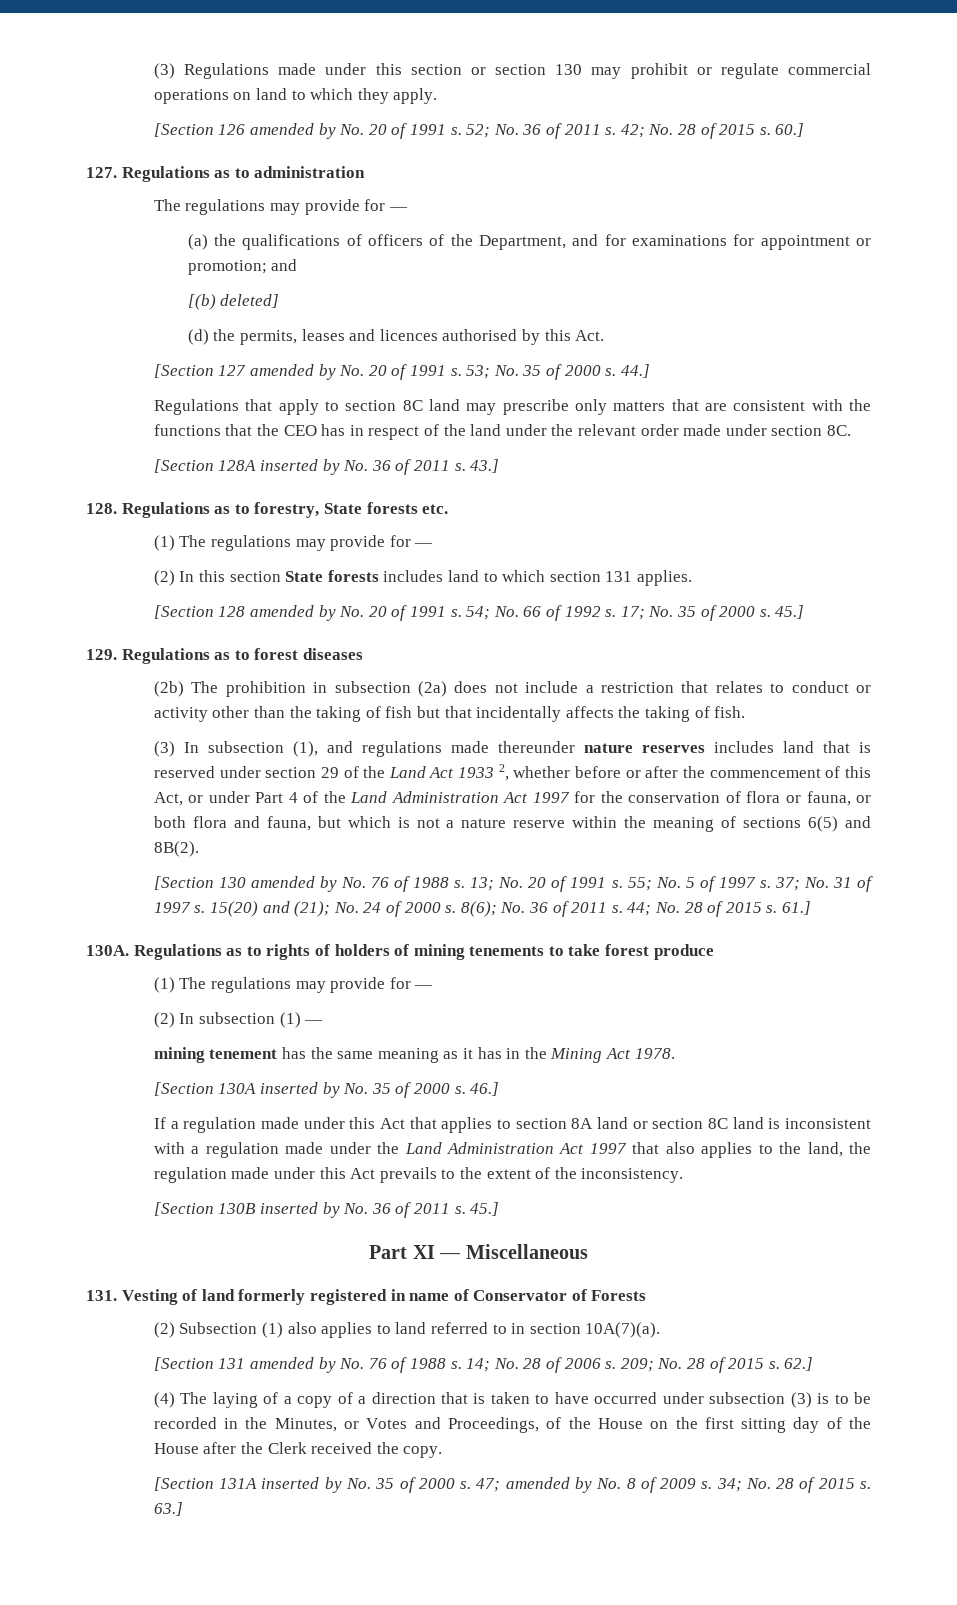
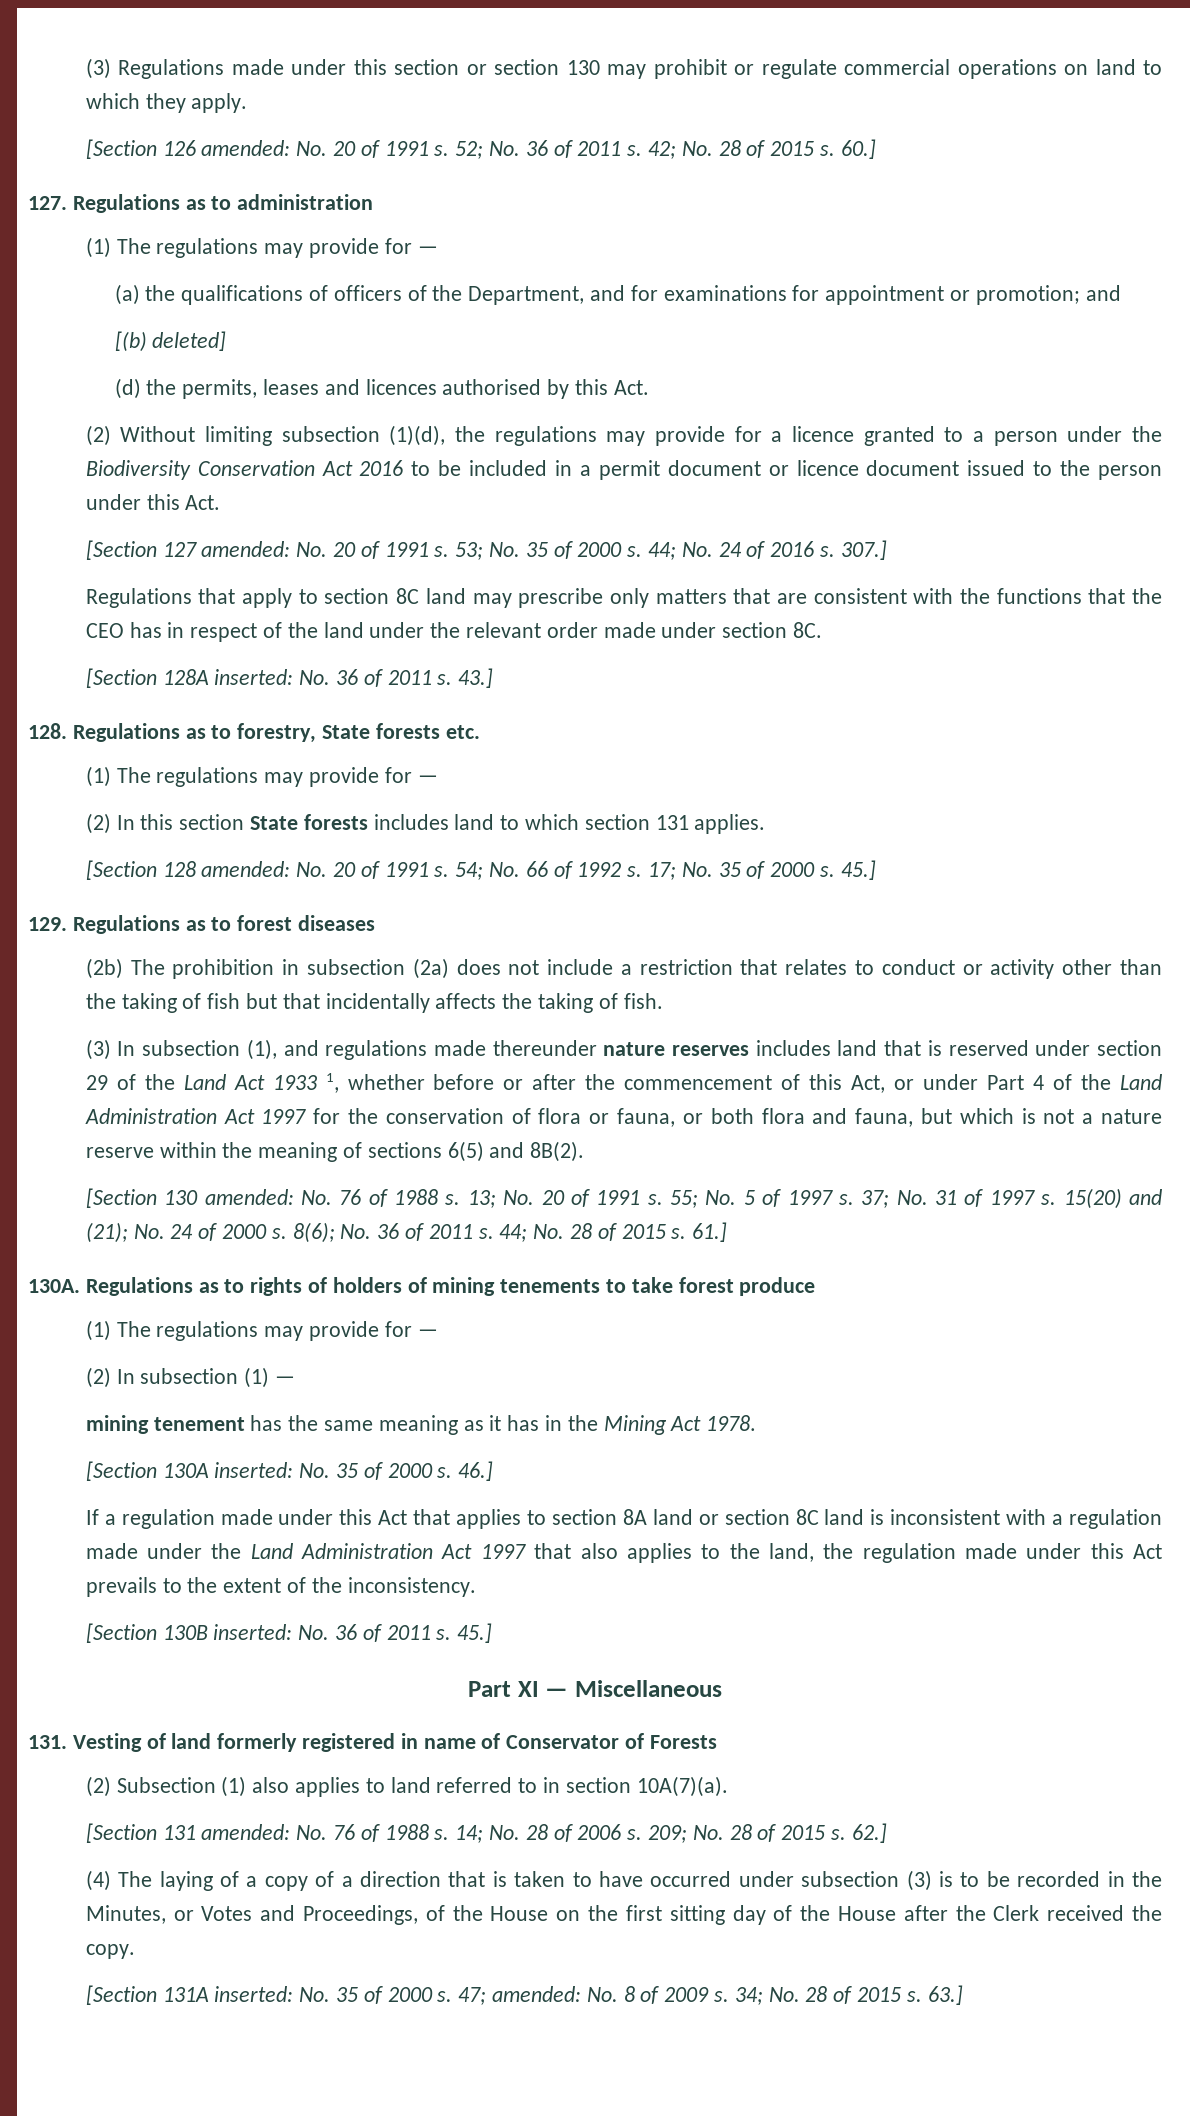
[250,123,336,139] amended by -> [201,140,291,156] amended:
(366, 172) none -> [85,237,111,258] (1)
(605, 335) none -> [85,425,1162,446] [85,460,1162,480] [85,494,221,510] // (2) Without limiting subsection (1)(d), the regulations may provide for a licence granted to a person under the Biodiversity Conservation Act 2016 to be included in a permit document or licence document issued to the person under this Act.
[250,364,336,380] amended by -> [201,541,291,557] amended:
[620,364,650,378] 44.] -> [648,540,887,560] 44; No. 24 of 2016 s. 307.]
[260,459,340,475] inserted by -> [214,669,294,685] inserted:
[250,605,336,621] amended by -> [201,861,291,877] amended:
[498,764,509,781] 2, -> [325,1073,339,1093] 1,
[250,876,338,892] amended by -> [204,1189,294,1205] amended:
[260,1082,340,1098] inserted by -> [214,1462,294,1478] inserted:
[260,1202,340,1218] inserted by -> [213,1624,293,1640] inserted:
[250,1357,336,1373] amended by -> [201,1824,291,1840] amended:
[261,1477,342,1493] inserted by -> [214,1986,294,2002] inserted:
[505,1477,592,1493] amended by -> [491,1986,581,2002] amended:

